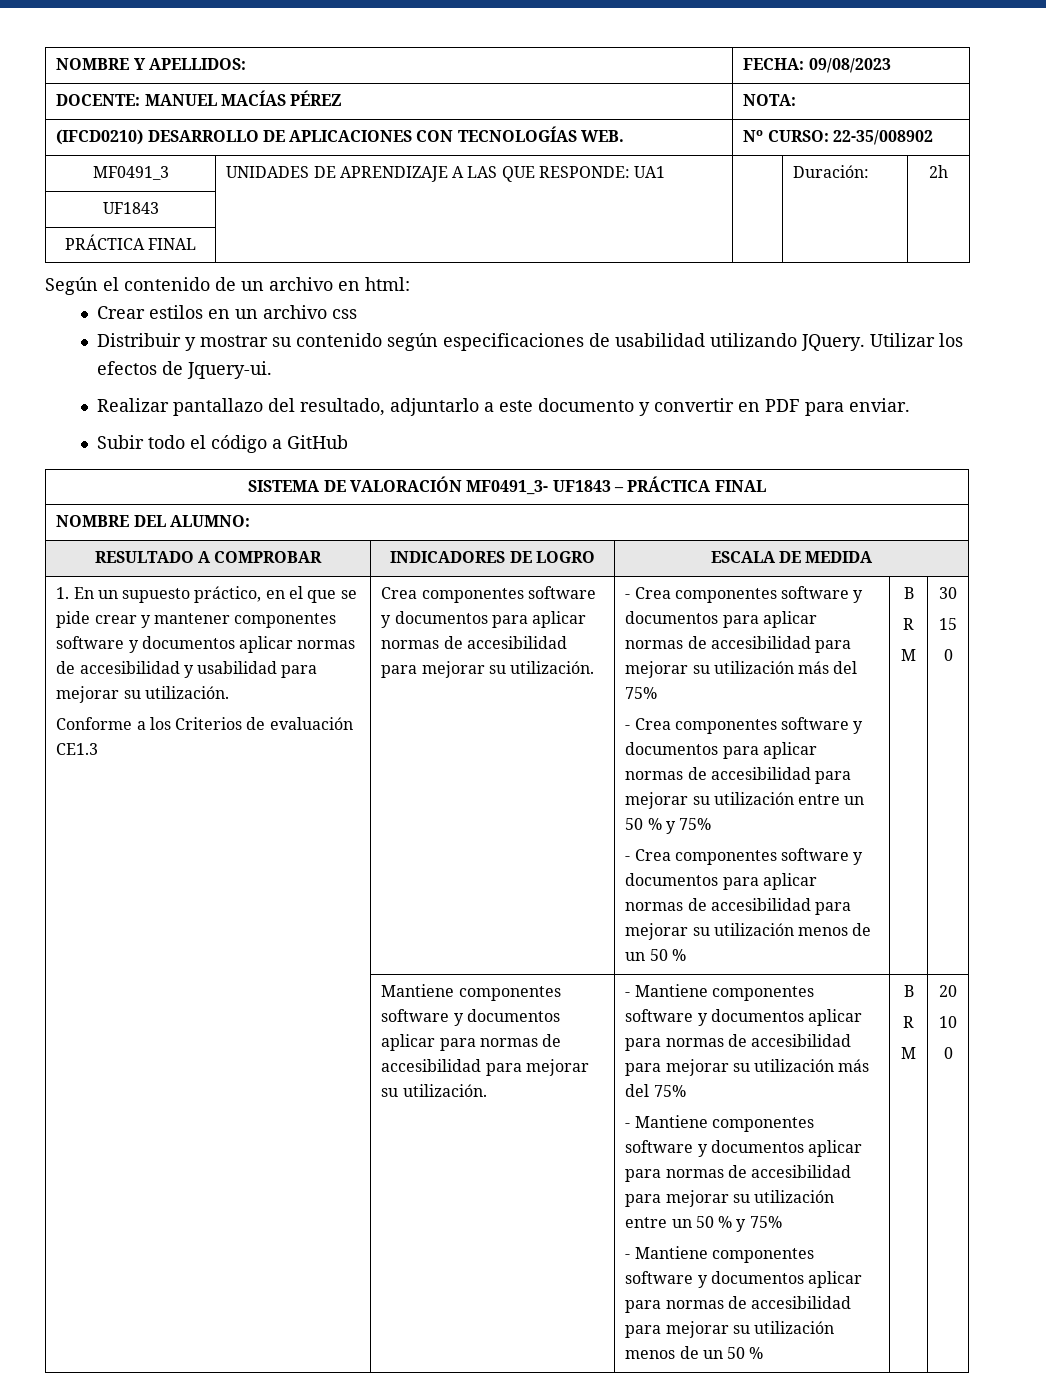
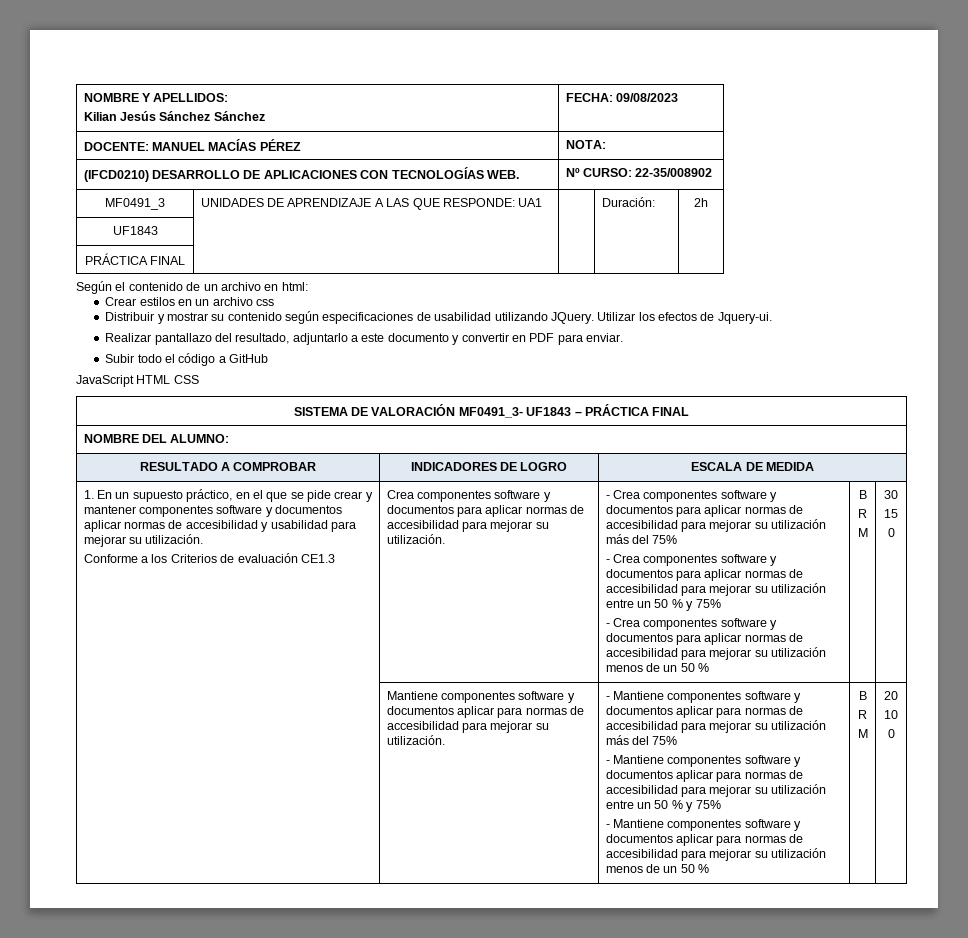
(246, 64) none -> [83,111,265,121] // Kilian Jesús Sánchez Sánchez
(348, 442) none -> [76,375,199,387] // JavaScript HTML CSS

